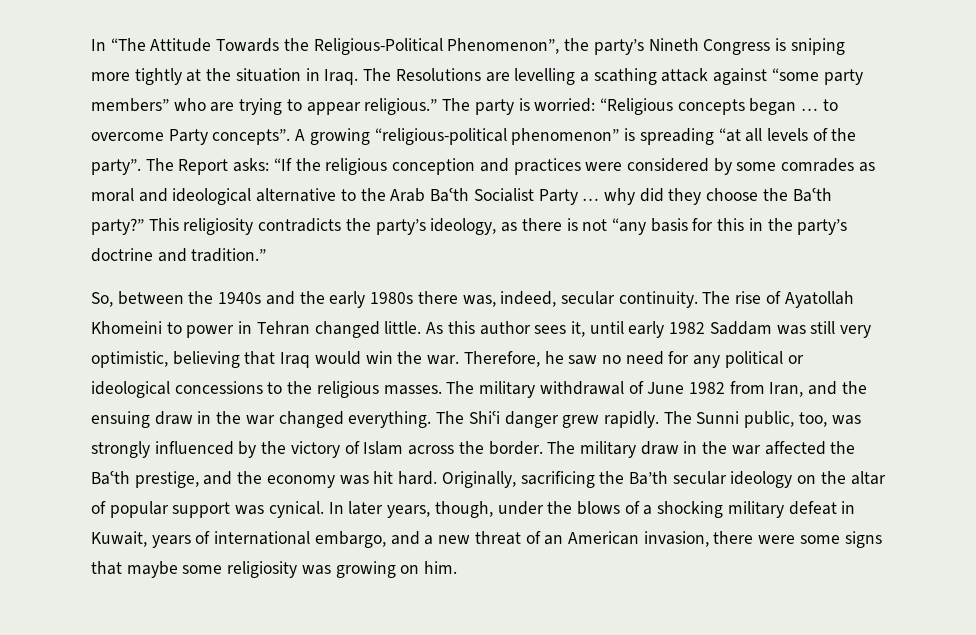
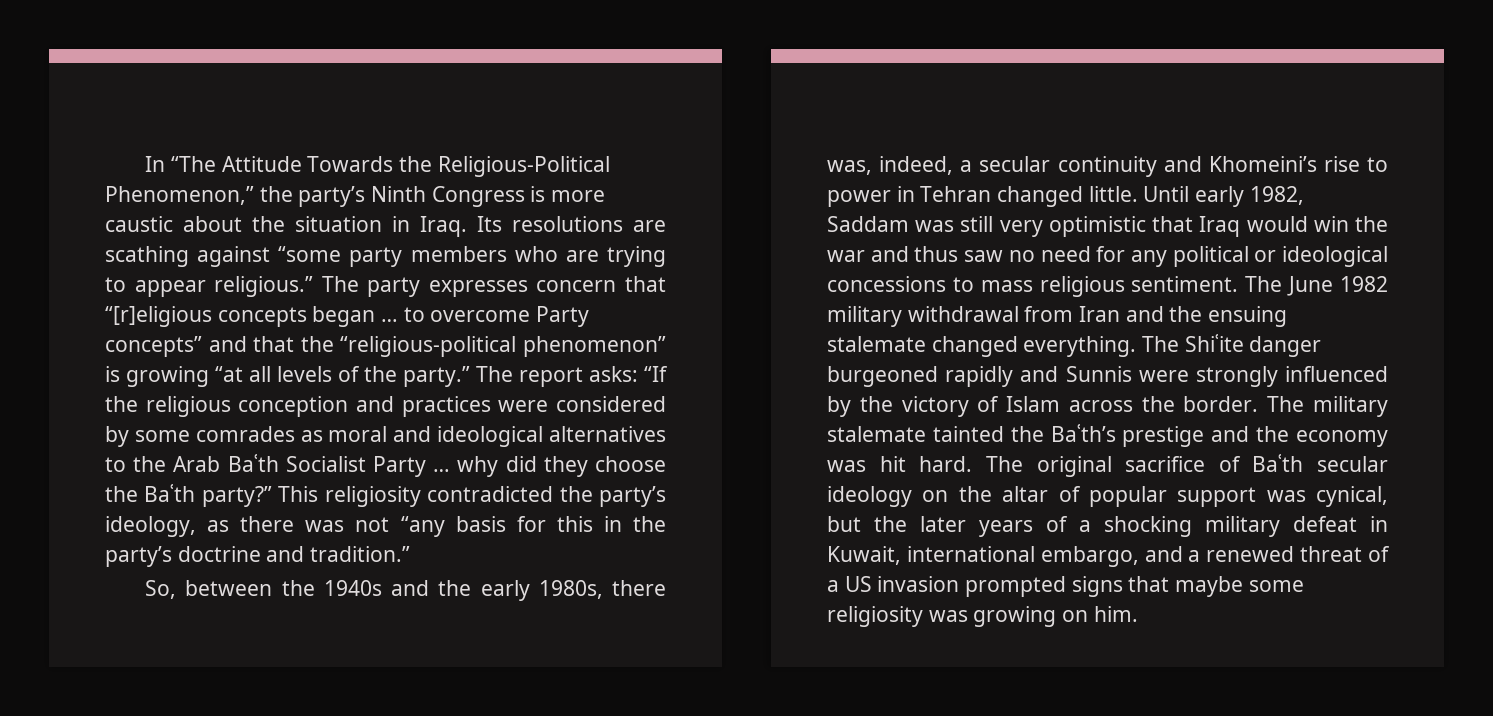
[447,38,699,55] Phenomenon”, the party’s Nineth -> [105,186,427,207] Phenomenon,” the party’s Ninth
[790,38,845,55] [91,68,709,85] sniping more tightly at the situation in Iraq. The Resolutions are levelling a scathing attack -> [551,190,606,202] [105,216,666,237] [105,246,189,267] more caustic about the situation in Iraq. Its resolutions are scathing
[91,98,169,112] members” -> [410,246,507,262] members
[518,98,673,115] is worried: “Religious -> [428,276,666,297] [105,306,212,327] expresses concern that “[r]eligious
[212,128,370,145] concepts”. A growing -> [105,336,334,357] concepts” and that the
[639,128,714,145] spreading -> [126,366,209,387] growing
[91,158,229,175] party”. The Report -> [403,366,583,387] party.” The report
[256,188,337,202] alternative -> [549,426,666,442] alternatives
[258,218,342,232] contradicts -> [427,486,554,502] contradicted
[566,218,578,231] is -> [305,520,345,532] was
[370,292,414,304] 1980s -> [538,580,603,599] 1980s,
[560,291,854,308] [91,321,162,334] secular continuity. The rise of Ayatollah Khomeini -> [960,156,1360,177] a secular continuity and Khomeini’s rise
[426,321,706,338] As this author sees it, until early 1982 -> [1143,186,1304,207] Until early 1982,
[91,351,240,368] optimistic, believing -> [1048,216,1146,237] optimistic
[427,351,564,367] war. Therefore, he -> [827,246,959,262] war and thus
[287,381,867,398] [91,410,861,428] the religious masses. The military withdrawal of June 1982 from Iran, and the ensuing draw in the war changed everything. The Shiʿi danger grew rapidly. The Sunni public, too, was -> [980,276,1388,297] [827,306,1288,327] [827,334,1322,357] [827,366,1189,387] mass religious sentiment. The June 1982 military withdrawal from Iran and the ensuing stalemate changed everything. The Shiʿite danger burgeoned rapidly and Sunnis were
[640,441,856,455] [91,470,199,488] draw in the war affected the Baʿth prestige, -> [827,424,1205,447] stalemate tainted the Baʿth’s prestige
[441,471,668,488] Originally, sacrificing the Ba’th -> [985,454,1304,477] The original sacrifice of Baʿth
[268,501,620,518] cynical. In later years, though, under the blows -> [1316,486,1388,507] [827,516,1033,537] cynical, but the later years
[151,531,211,548] years of -> (901, 555) none
[438,535,471,544] new -> [1206,546,1295,562] renewed
[544,531,840,547] an American invasion, there were some -> [827,576,1067,597] a US invasion prompted

